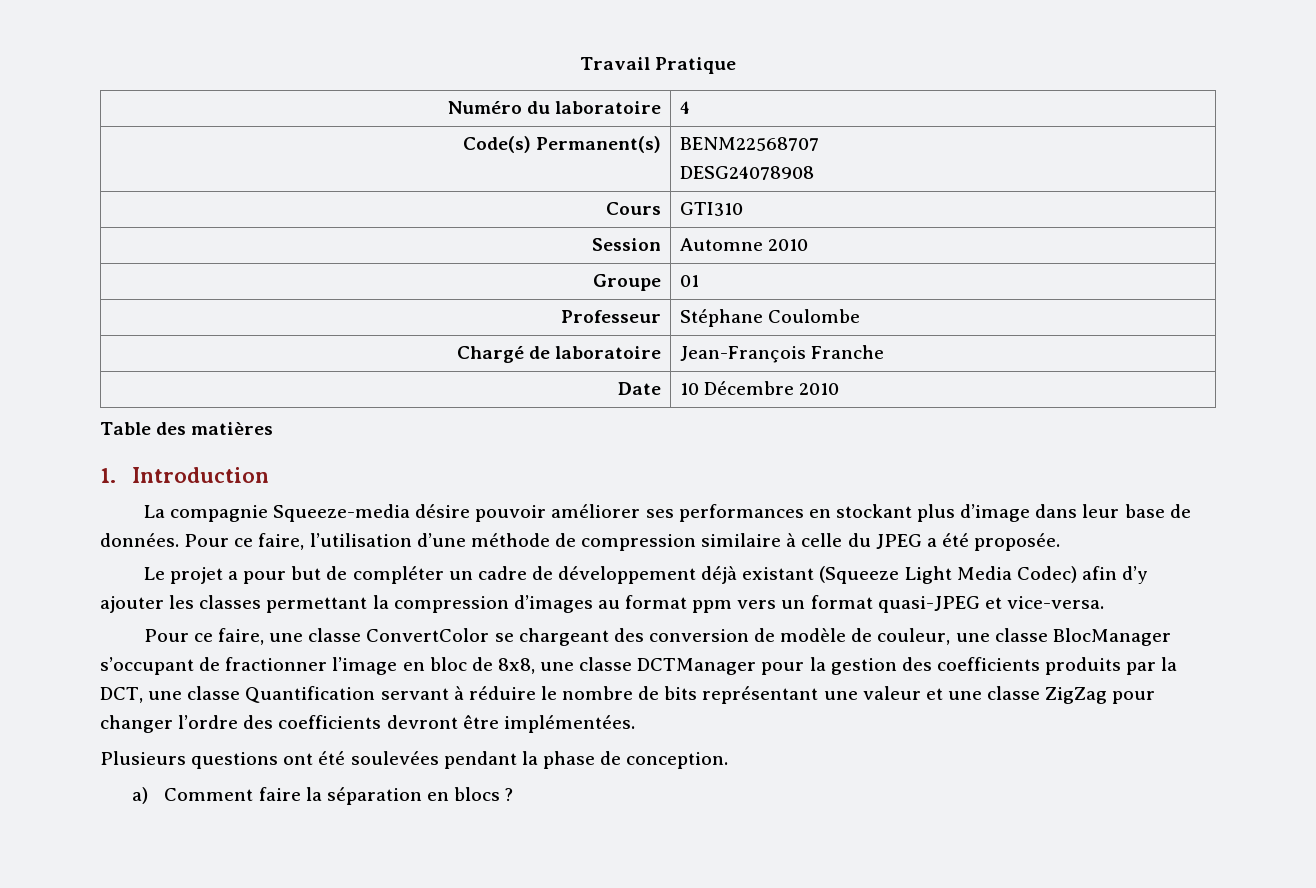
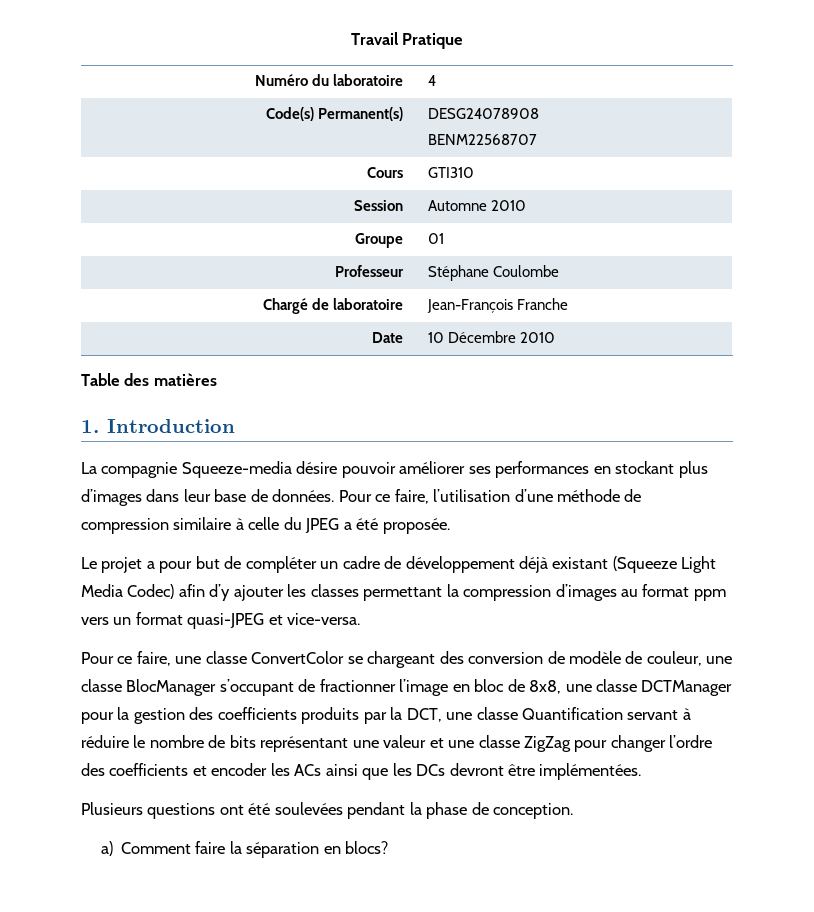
(662, 144) none -> [427,108,539,119] DESG24078908 //
[679,166,814,180] // DESG24078908 -> (537, 139) none
[960,504,1031,522] d’image -> [81,489,142,506] d’images
(382, 722) none -> [192,763,446,780] et encoder les ACs ainsi que les DCs
[454,787,514,801] blocs ? -> [345,841,389,854] blocs?

